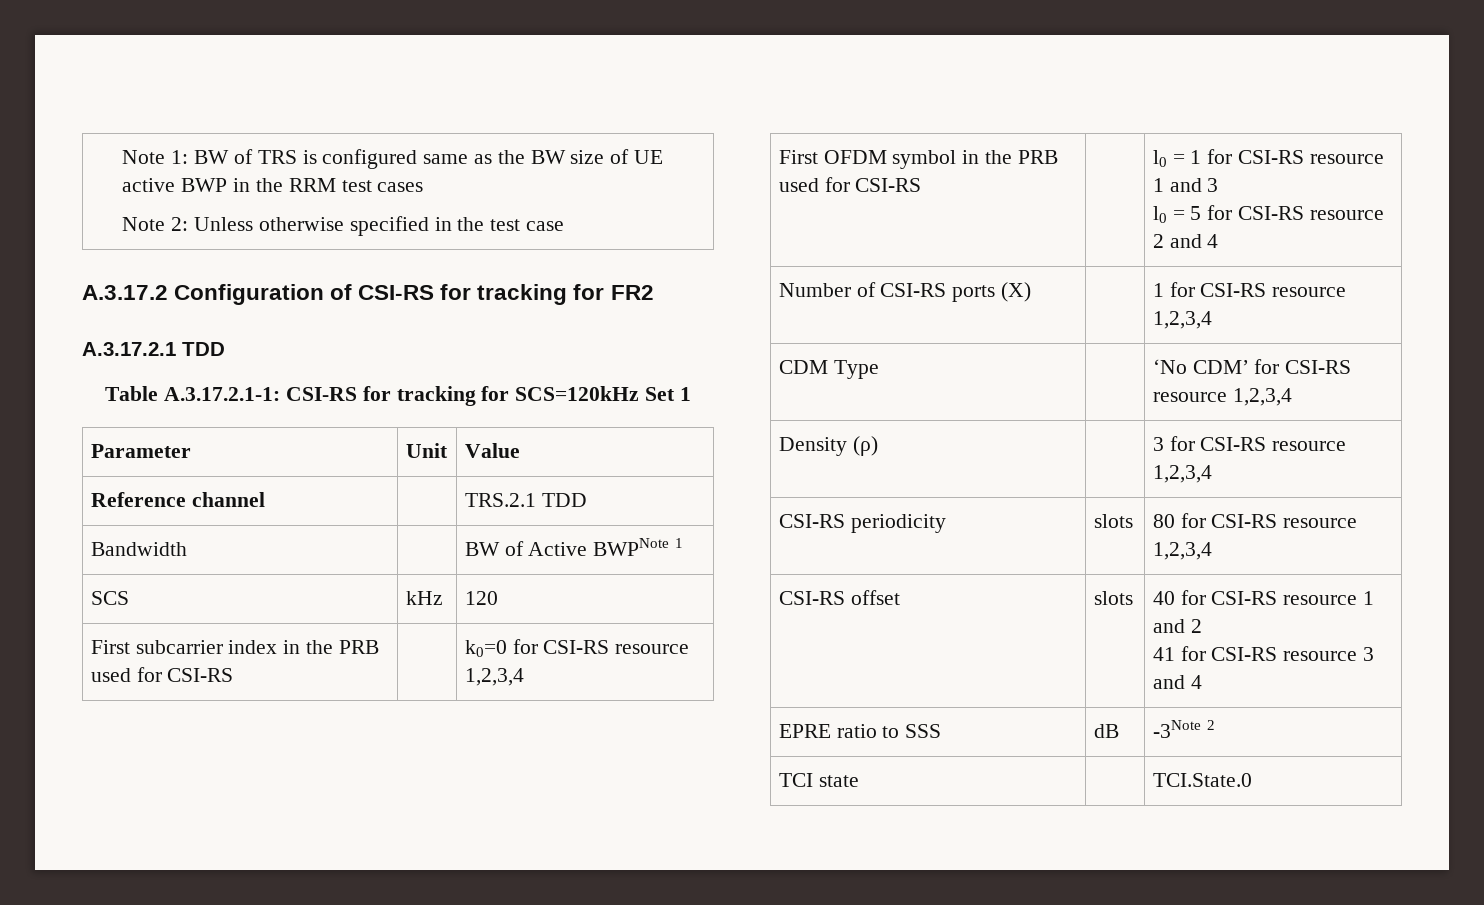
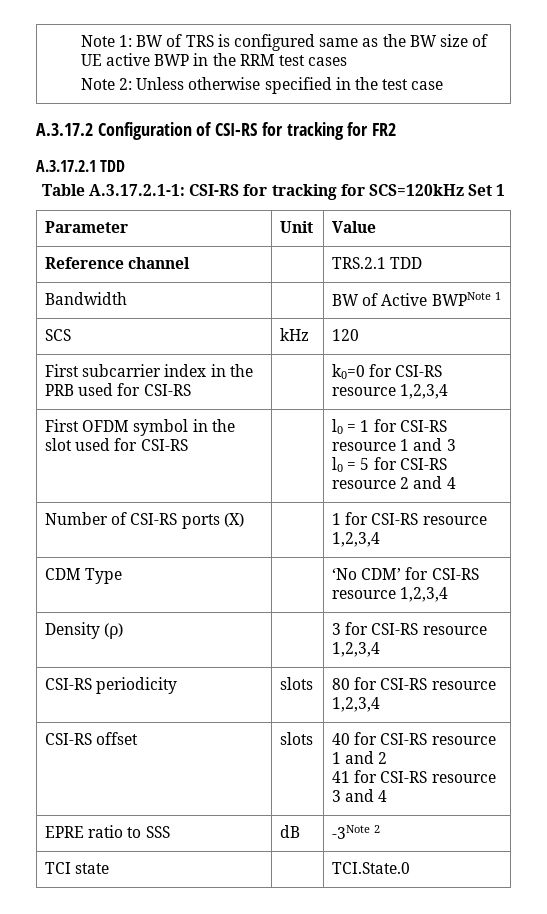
[1017,150,1058,164] PRB -> [44,438,72,451] slot

